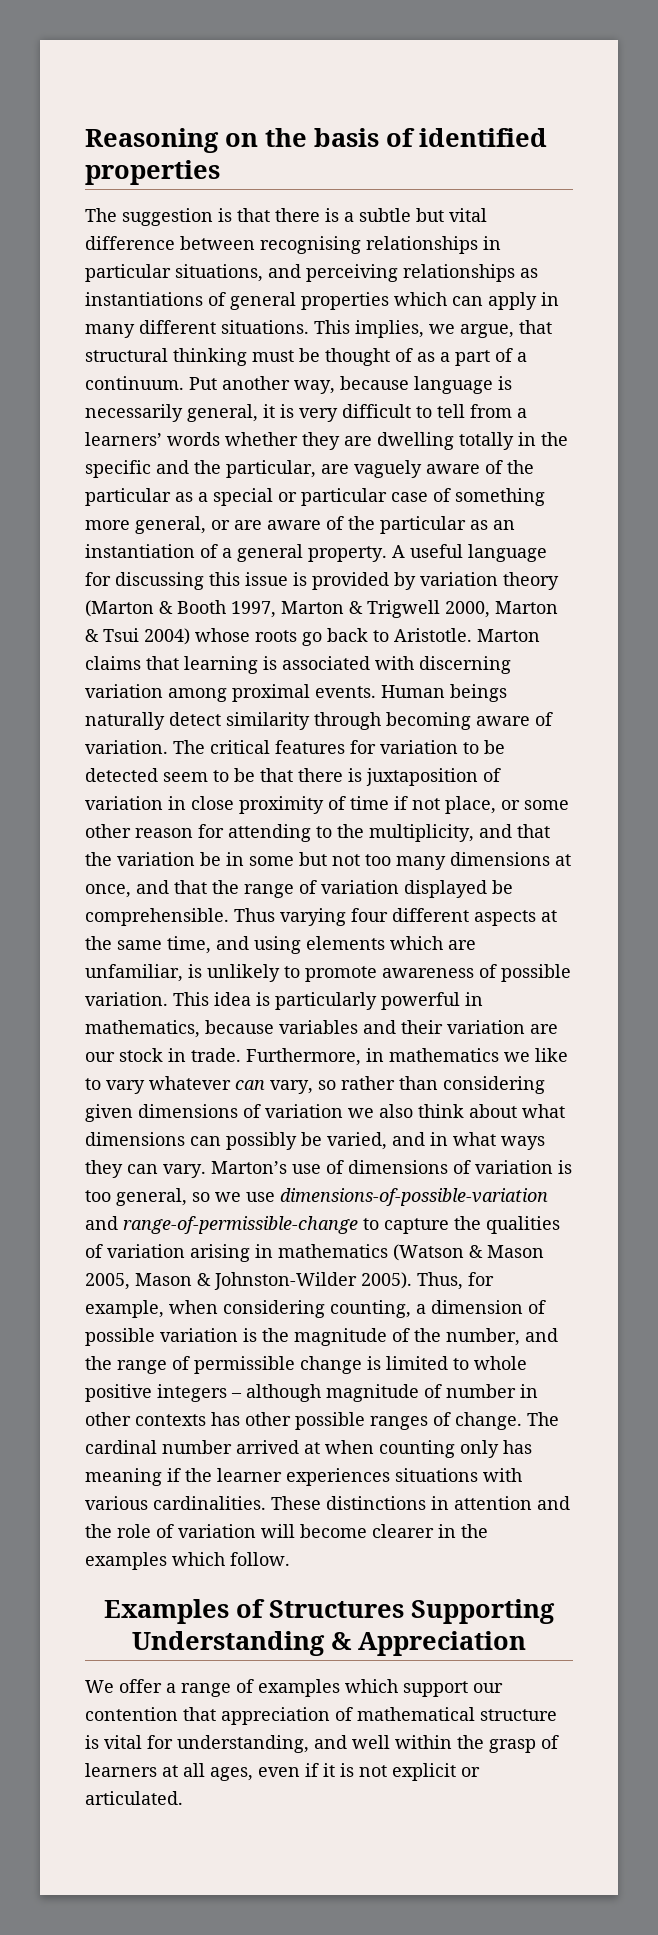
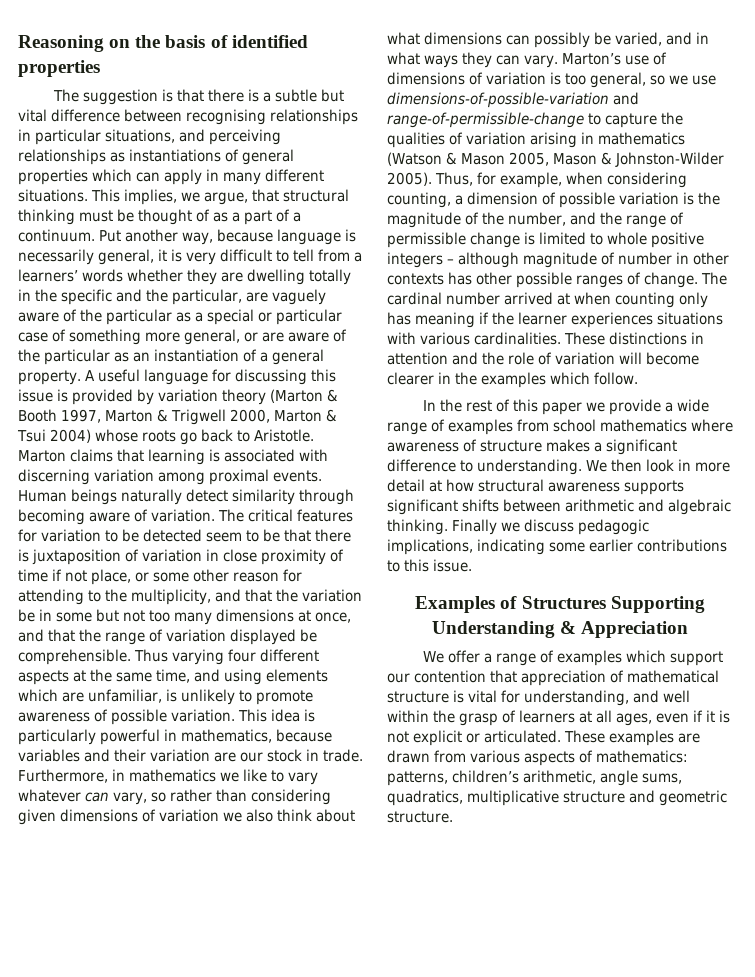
(290, 1559) none -> [422,399,709,415] [387,419,733,435] [387,439,677,455] [387,459,730,475] [387,479,684,495] [387,499,731,515] [387,519,649,535] [387,539,727,555] [387,559,472,572] // In the rest of this paper we provide a wide range of examples from school mathematics where awareness of structure makes a significant difference to understanding. We then look in more detail at how structural awareness supports significant shifts between arithmetic and algebraic thinking. Finally we discuss pedagogic implications, indicating some earlier contributions to this issue.
(183, 1798) none -> [564,730,700,746] [387,750,688,766] [387,770,682,786] [387,790,727,806] [387,811,453,823] These examples are drawn from various aspects of mathematics: patterns, children’s arithmetic, angle sums, quadratics, multiplicative structure and geometric structure.

